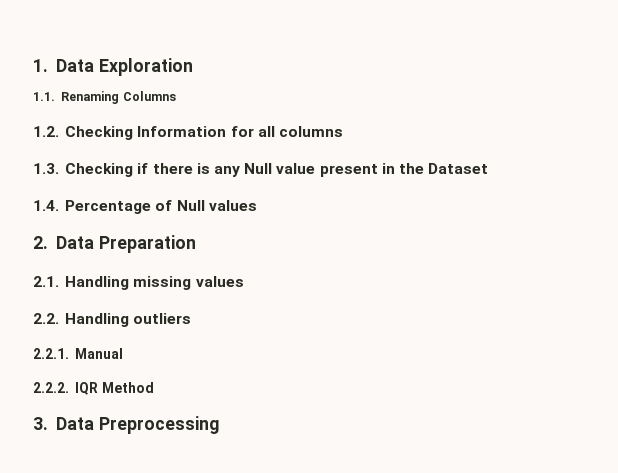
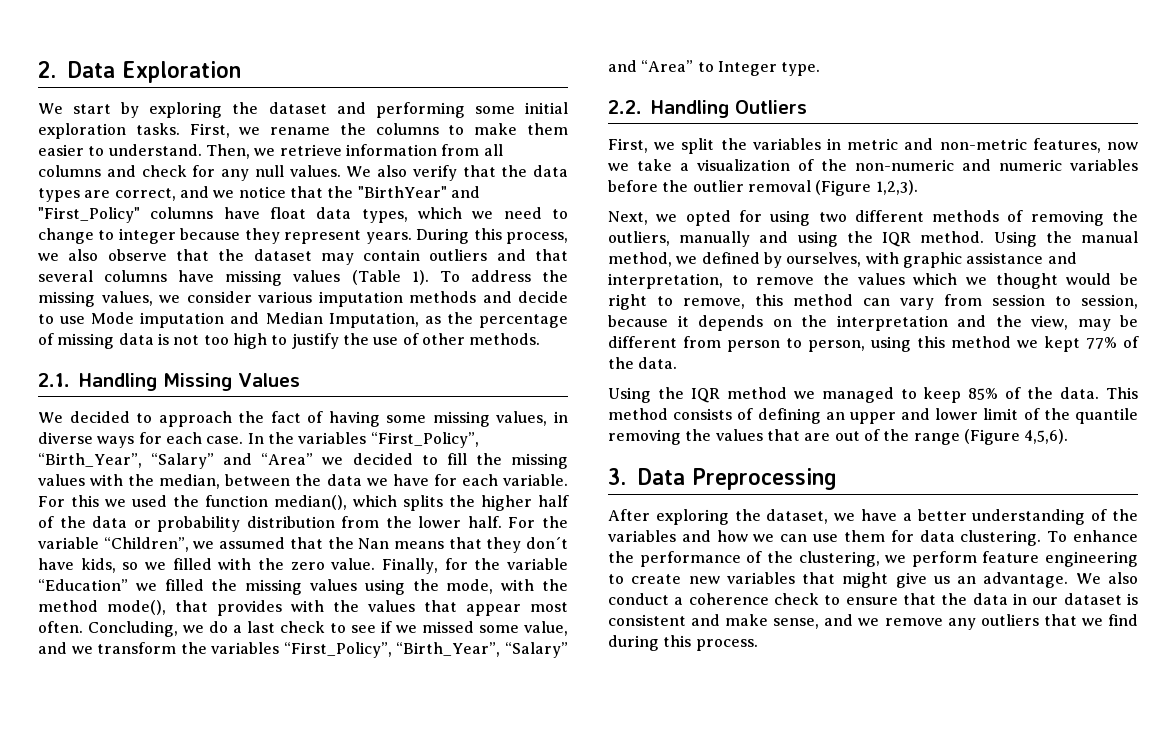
[33,59,48,72] 1. -> [38,61,56,78] 2.
[33,91,176,104] [33,126,343,140] [33,163,489,177] [33,200,257,214] [33,235,196,253] [33,276,244,290] [33,313,192,327] [33,348,124,359] [33,382,155,395] [33,416,219,434] 1.1. Renaming Columns // 1.2. Checking Information for all columns // 1.3. Checking if there is any Null value present in the Dataset // 1.4. Percentage of Null values // 2. Data Preparation // 2.1. Handling missing values // 2.2. Handling outliers // 2.2.1. Manual // 2.2.2. IQR Method // 3. Data Preprocessing -> [38,102,568,118] [38,123,568,139] [38,144,503,159] [38,165,568,181] [38,186,480,202] [38,207,568,223] [38,228,569,244] [38,249,568,265] [38,270,568,286] [38,291,568,307] [38,312,568,328] [38,333,541,349] [38,373,300,391] [38,411,569,427] [38,432,479,448] [38,453,568,469] [38,474,568,489] [38,495,569,511] [38,516,569,532] [38,537,568,553] [38,558,568,574] [38,579,569,595] [38,600,568,616] [38,621,568,637] [38,642,568,658] [608,60,821,76] [608,100,807,118] [608,138,1138,154] [608,159,1138,171] [608,180,918,196] [608,210,1138,226] [608,231,1138,247] [608,252,1077,268] [608,273,1138,289] [608,294,1138,310] [608,315,1138,331] [608,336,1139,352] [608,357,678,369] [608,387,1138,403] [608,408,1138,424] [608,429,1069,445] [608,468,838,490] [608,509,1138,525] [608,530,1138,546] [608,551,1138,567] [608,572,1138,588] [608,593,1138,605] [608,614,1138,630] [608,635,758,651] We start by exploring the dataset and performing some initial exploration tasks. First, we rename the columns to make them easier to understand. Then, we retrieve information from all columns and check for any null values. We also verify that the data types are correct, and we notice that the "BirthYear" and "First_Policy" columns have float data types, which we need to change to integer because they represent years. During this process, we also observe that the dataset may contain outliers and that several columns have missing values (Table 1). To address the missing values, we consider various imputation methods and decide to use Mode imputation and Median Imputation, as the percentage of missing data is not too high to justify the use of other methods. // 2.1. Handling Missing Values // We decided to approach the fact of having some missing values, in diverse ways for each case. In the variables “First_Policy”, “Birth_Year”, “Salary” and “Area” we decided to fill the missing values with the median, between the data we have for each variable. For this we used the function median(), which splits the higher half of the data or probability distribution from the lower half. For the variable “Children”, we assumed that the Nan means that they don´t have kids, so we filled with the zero value. Finally, for the variable “Education” we filled the missing values using the mode, with the method mode(), that provides with the values that appear most often. Concluding, we do a last check to see if we missed some value, and we transform the variables “First_Policy”, “Birth_Year”, “Salary” and “Area” to Integer type. // 2.2. Handling Outliers // First, we split the variables in metric and non-metric features, now we take a visualization of the non-numeric and numeric variables before the outlier removal (Figure 1,2,3). // Next, we opted for using two different methods of removing the outliers, manually and using the IQR method. Using the manual method, we defined by ourselves, with graphic assistance and interpretation, to remove the values which we thought would be right to remove, this method can vary from session to session, because it depends on the interpretation and the view, may be different from person to person, using this method we kept 77% of the data. // Using the IQR method we managed to keep 85% of the data. This method consists of defining an upper and lower limit of the quantile removing the values that are out of the range (Figure 4,5,6). // 3. Data Preprocessing // After exploring the dataset, we have a better understanding of the variables and how we can use them for data clustering. To enhance the performance of the clustering, we perform feature engineering to create new variables that might give us an advantage. We also conduct a coherence check to ensure that the data in our dataset is consistent and make sense, and we remove any outliers that we find during this process.

